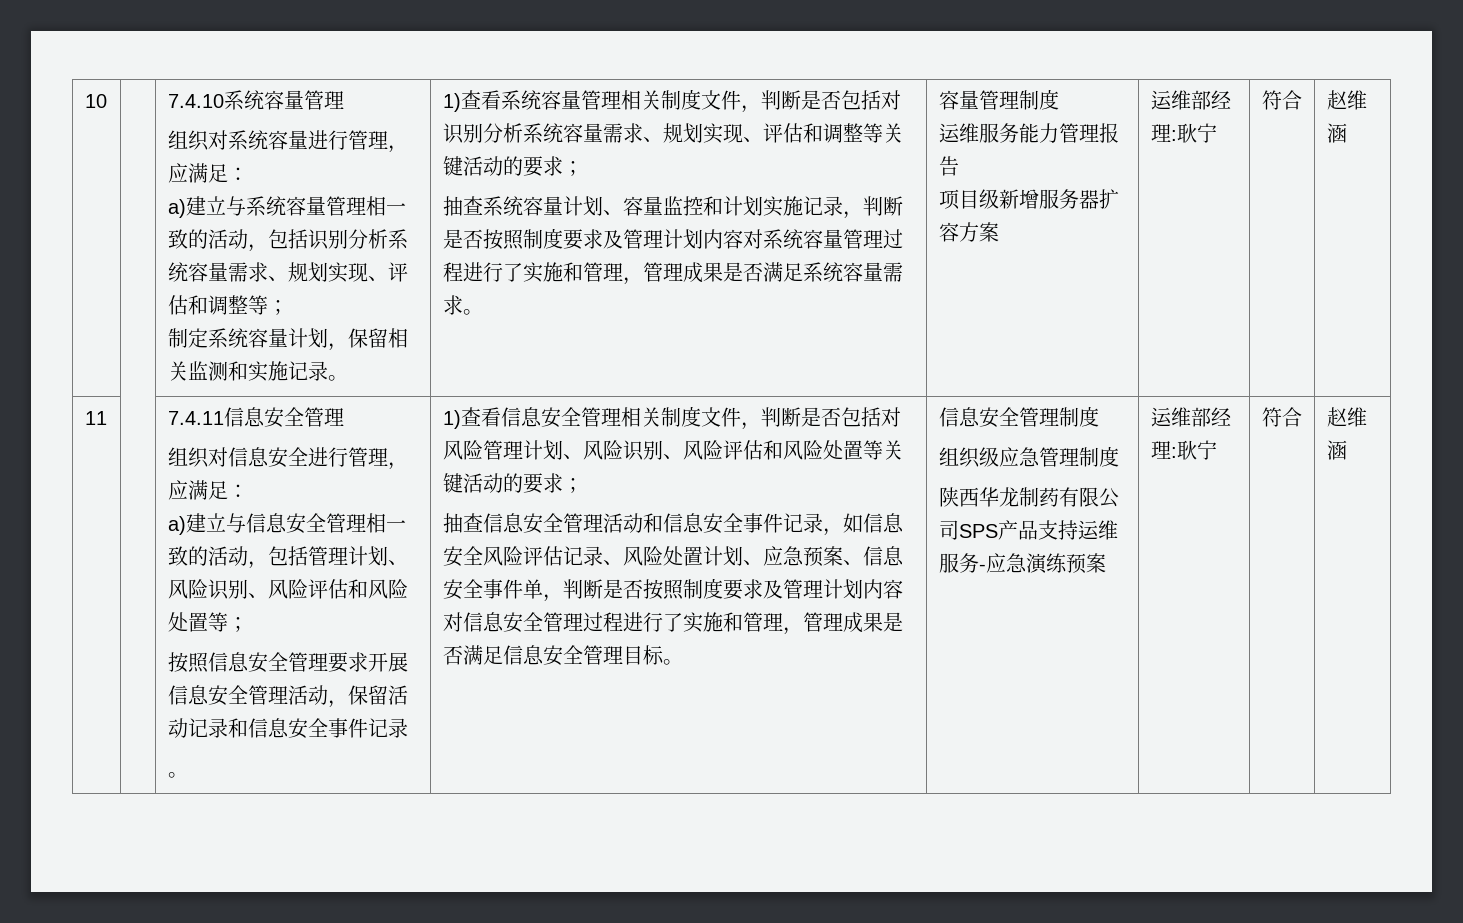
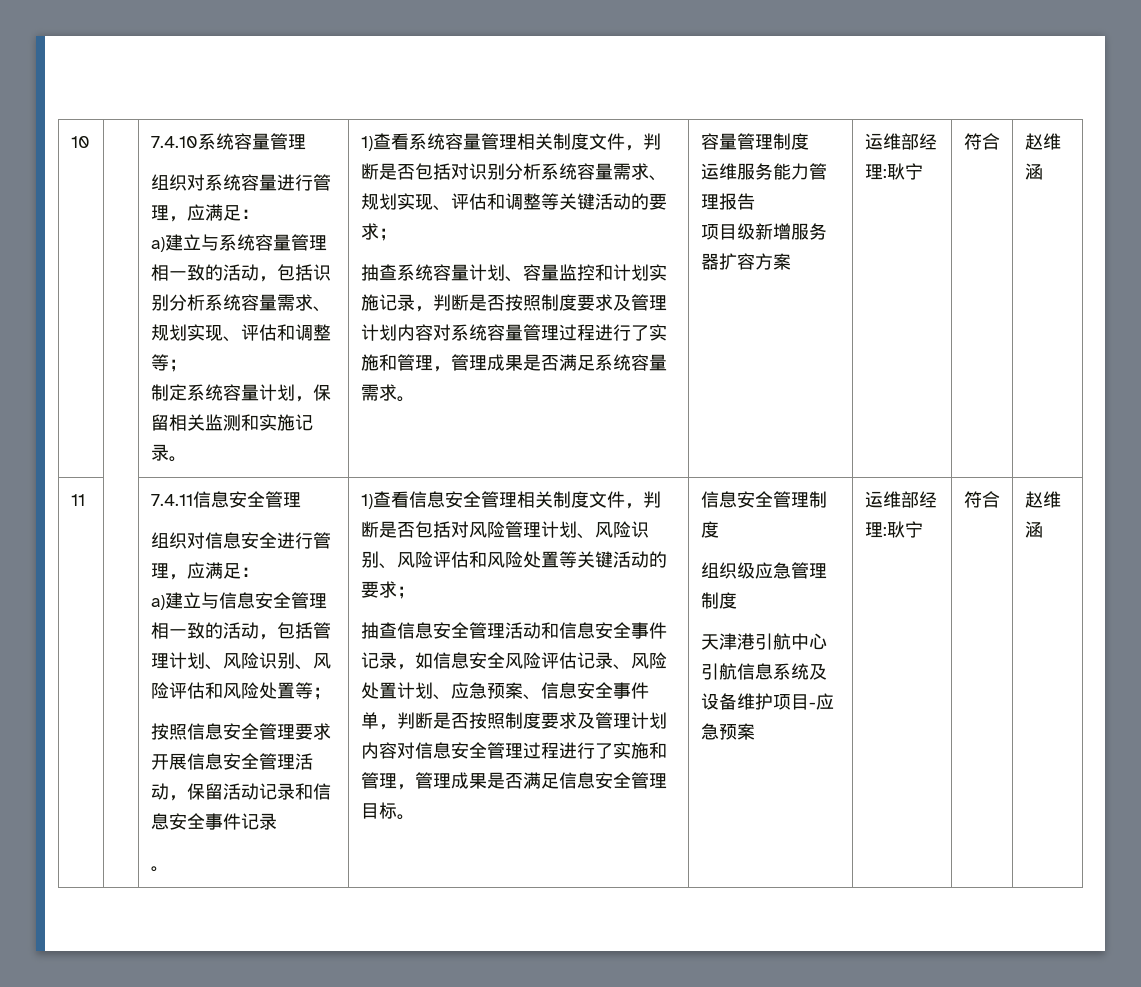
[938,487,1119,508] [938,520,1118,540] [938,553,979,573] 陕西华龙制药有限公司SPS产品支持运维服务 -> [700,633,827,650] [700,663,827,680] [700,693,809,710] 天津港引航中心引航信息系统及设备维护项目
[1025,553,1067,574] 演练 -> (719, 731) none

